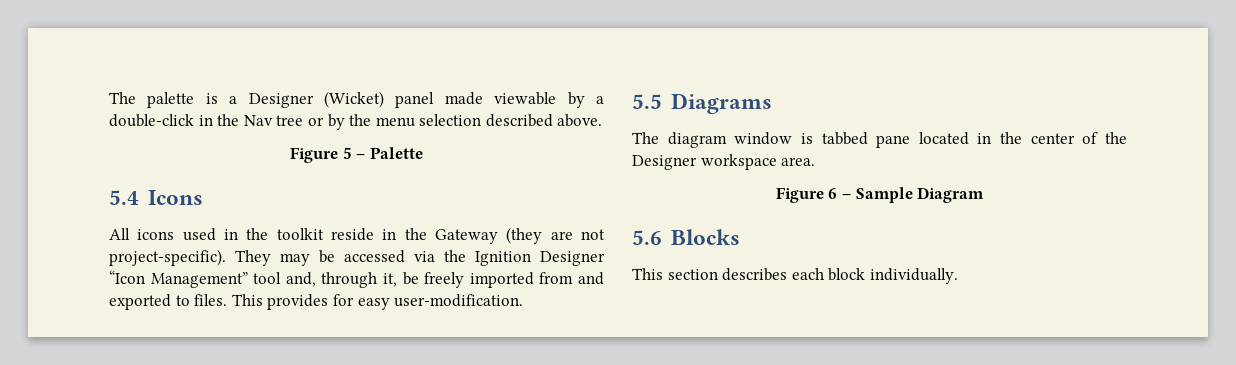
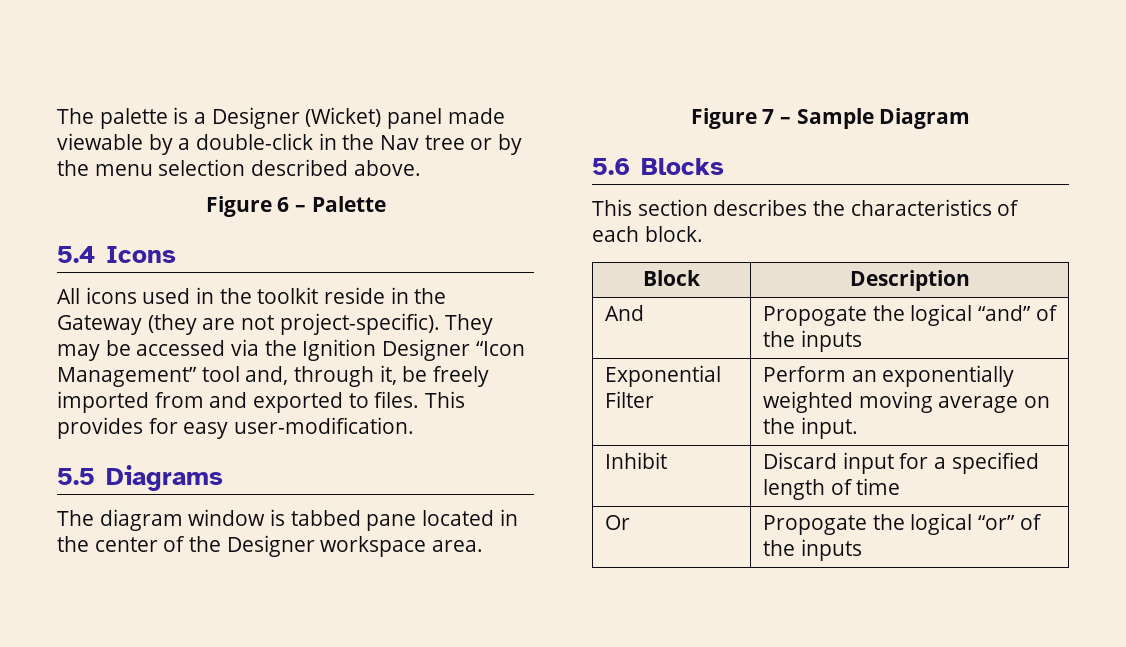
[342,147,352,159] 5 -> [277,197,290,212] 6
[828,188,838,199] 6 -> [762,109,775,124] 7
[791,268,958,284] each block individually. -> [813,199,1020,216] [592,226,703,242] [643,270,701,286] [849,270,970,291] [604,305,644,321] [762,304,1058,326] [762,330,862,352] [604,365,721,387] [604,391,654,408] [762,365,1015,387] [762,391,1050,413] [762,417,858,439] [604,452,667,469] [762,452,1039,474] [762,478,901,500] [604,515,630,530] [762,513,1042,535] [762,539,862,561] the characteristics of each block. // Block | Description // And | Propogate the logical “and” of the inputs // Exponential Filter | Perform an exponentially weighted moving average on the input. // Inhibit | Discard input for a specified length of time // Or | Propogate the logical “or” of the inputs

